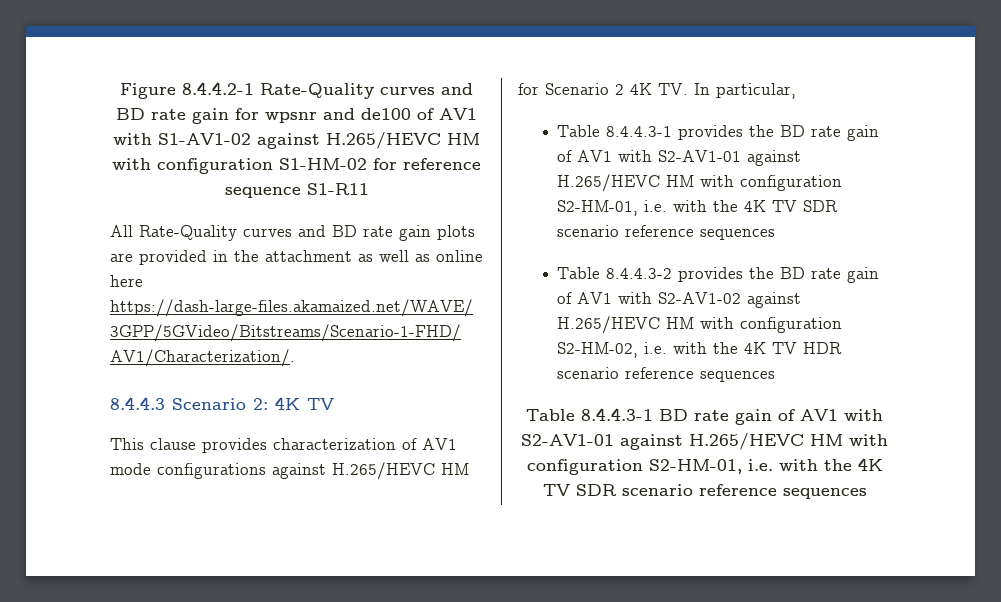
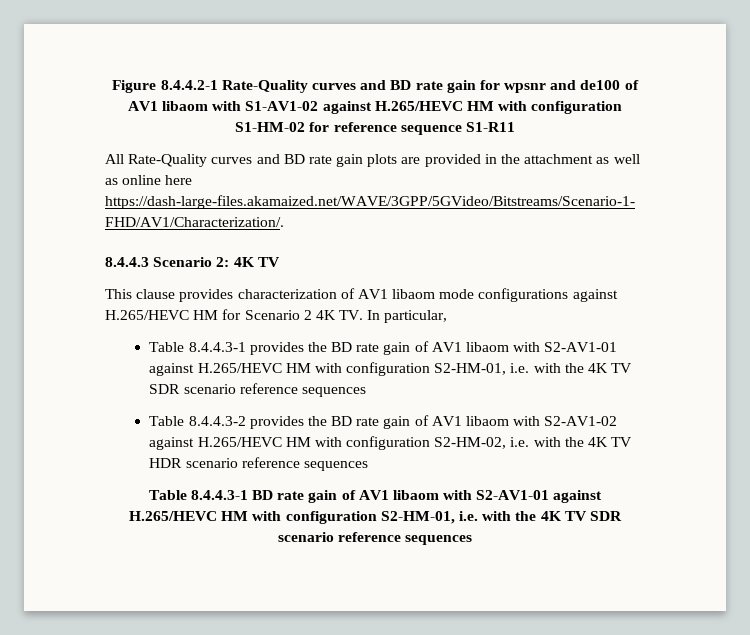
(477, 114) none -> [161,101,208,111] libaom
(457, 444) none -> [392,289,436,299] libaom
(613, 156) none -> [466,342,510,352] libaom
(613, 298) none -> [466,416,510,426] libaom
(838, 415) none -> [392,490,439,500] libaom

